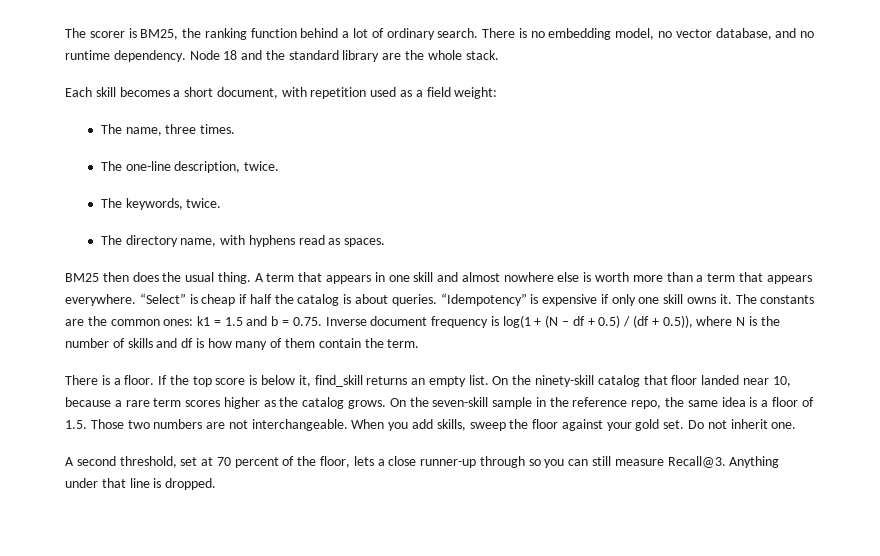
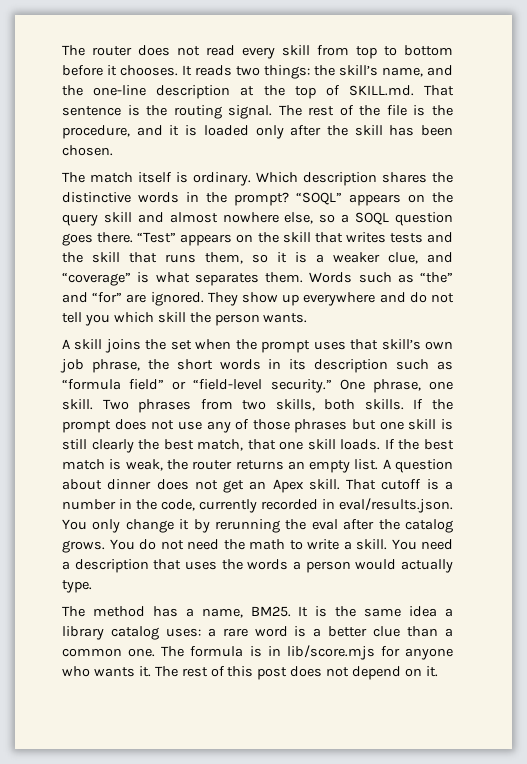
[65,28,815,40] [65,50,499,62] [65,87,498,99] [100,124,236,136] [100,161,280,173] [100,198,222,210] [100,235,386,247] [65,272,812,284] [65,293,815,306] [65,315,780,328] [65,338,420,350] [65,375,791,387] [65,397,814,409] [65,419,797,431] [65,456,780,468] [65,478,217,490] The scorer is BM25, the ranking function behind a lot of ordinary search. There is no embedding model, no vector database, and no runtime dependency. Node 18 and the standard library are the whole stack. // Each skill becomes a short document, with repetition used as a field weight: // The name, three times. // The one-line description, twice. // The keywords, twice. // The directory name, with hyphens read as spaces. // BM25 then does the usual thing. A term that appears in one skill and almost nowhere else is worth more than a term that appears everywhere. “Select” is cheap if half the catalog is about queries. “Idempotency” is expensive if only one skill owns it. The constants are the common ones: k1 = 1.5 and b = 0.75. Inverse document frequency is log(1 + (N − df + 0.5) / (df + 0.5)), where N is the number of skills and df is how many of them contain the term. // There is a floor. If the top score is below it, find_skill returns an empty list. On the ninety-skill catalog that floor landed near 10, because a rare term scores higher as the catalog grows. On the seven-skill sample in the reference repo, the same idea is a floor of 1.5. Those two numbers are not interchangeable. When you add skills, sweep the floor against your gold set. Do not inherit one. // A second threshold, set at 70 percent of the floor, lets a close runner-up through so you can still measure Recall@3. Anything under that line is dropped. -> [62,45,453,59] [62,65,453,79] [62,85,454,99] [62,105,454,119] [62,125,453,139] [62,145,113,156] [62,172,453,186] [62,192,453,206] [62,212,454,226] [62,232,454,246] [62,252,453,264] [62,272,453,286] [62,292,454,306] [62,312,308,326] [62,339,453,353] [60,359,453,373] [62,379,453,393] [62,399,453,413] [62,419,453,433] [62,439,454,453] [62,459,454,473] [62,479,453,493] [62,498,453,513] [62,519,453,533] [62,539,453,553] [62,559,453,573] [62,580,92,593] [62,606,454,618] [62,626,454,640] [62,645,453,660] [62,666,438,680] The router does not read every skill from top to bottom before it chooses. It reads two things: the skill’s name, and the one-line description at the top of SKILL.md. That sentence is the routing signal. The rest of the file is the procedure, and it is loaded only after the skill has been chosen. // The match itself is ordinary. Which description shares the distinctive words in the prompt? “SOQL” appears on the query skill and almost nowhere else, so a SOQL question goes there. “Test” appears on the skill that writes tests and the skill that runs them, so it is a weaker clue, and “coverage” is what separates them. Words such as “the” and “for” are ignored. They show up everywhere and do not tell you which skill the person wants. // A skill joins the set when the prompt uses that skill’s own job phrase, the short words in its description such as “formula field” or “field-level security.” One phrase, one skill. Two phrases from two skills, both skills. If the prompt does not use any of those phrases but one skill is still clearly the best match, that one skill loads. If the best match is weak, the router returns an empty list. A question about dinner does not get an Apex skill. That cutoff is a number in the code, currently recorded in eval/results.json. You only change it by rerunning the eval after the catalog grows. You do not need the math to write a skill. You need a description that uses the words a person would actually type. // The method has a name, BM25. It is the same idea a library catalog uses: a rare word is a better clue than a common one. The formula is in lib/score.mjs for anyone who wants it. The rest of this post does not depend on it.

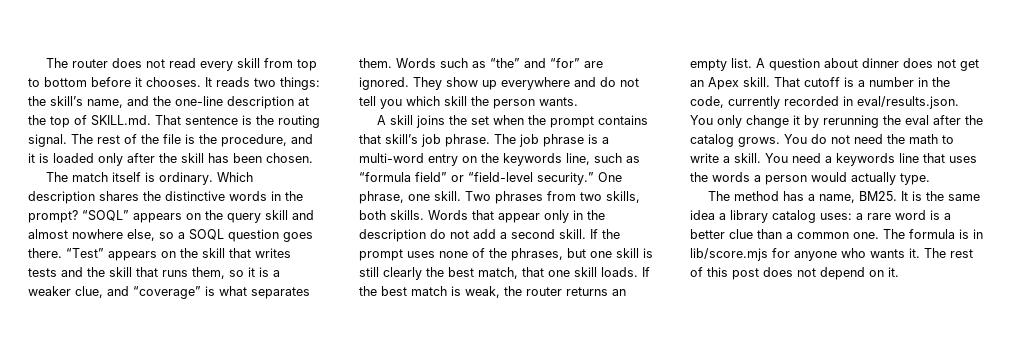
[313,341,346,350] uses -> [597,115,648,125] contains
[425,341,453,350] [60,359,389,373] own job phrase, the short words in its description -> [421,134,609,147] [359,153,590,166] job phrase. The job phrase is a multi-word entry on the keywords line,
[413,399,453,410] [62,419,348,433] If the prompt does not use any of those phrases -> [428,210,605,223] [359,229,620,242] [359,248,563,261] Words that appear only in the description do not add a second skill. If the prompt uses none of the phrases,
[74,559,149,573] description -> [836,153,919,166] keywords line

